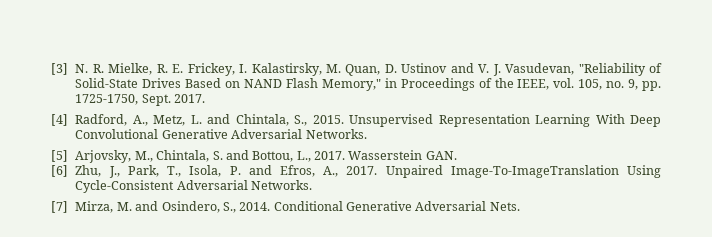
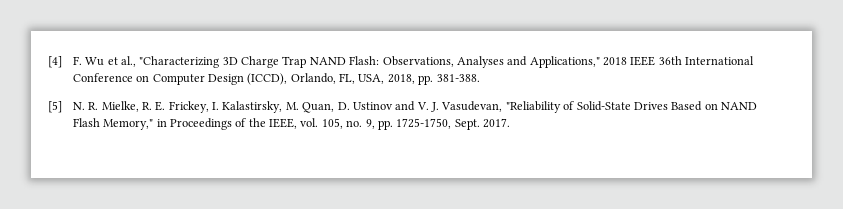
[51,63,68,75] [3] -> [48,56,755,68] [72,73,480,85] [48,101,62,113] [4] F. Wu et al., "Characterizing 3D Charge Trap NAND Flash: Observations, Analyses and Applications," 2018 IEEE 36th International Conference on Computer Design (ICCD), Orlando, FL, USA, 2018, pp. 381-388. // [5]
[51,114,661,127] [75,129,367,139] [51,150,457,163] [51,165,661,178] [75,180,313,193] [51,201,520,213] // [4] Radford, A., Metz, L. and Chintala, S., 2015. Unsupervised Representation Learning With Deep Convolutional Generative Adversarial Networks. // [5] Arjovsky, M., Chintala, S. and Bottou, L., 2017. Wasserstein GAN. // [6] Zhu, J., Park, T., Isola, P. and Efros, A., 2017. Unpaired Image-To-ImageTranslation Using Cycle-Consistent Adversarial Networks. // [7] Mirza, M. and Osindero, S., 2014. Conditional Generative Adversarial Nets. -> (511, 123) none

